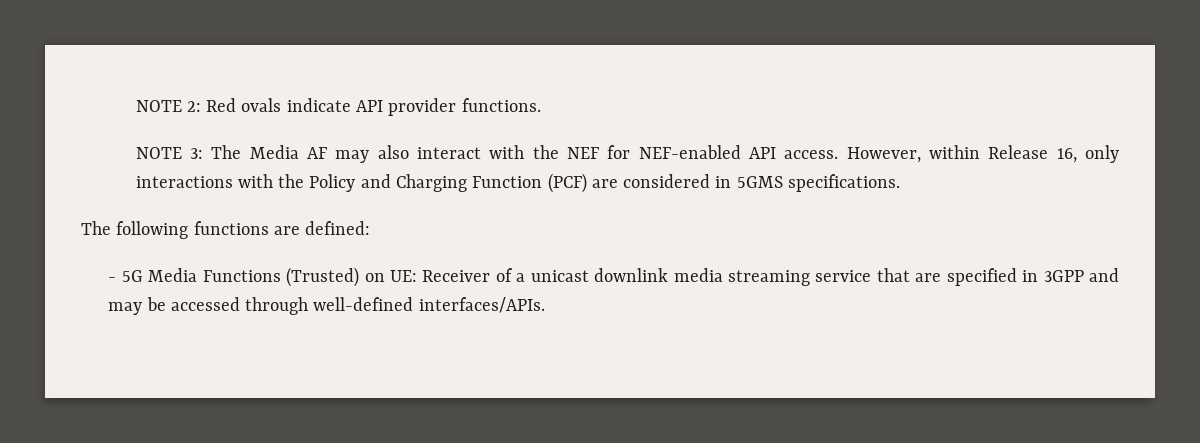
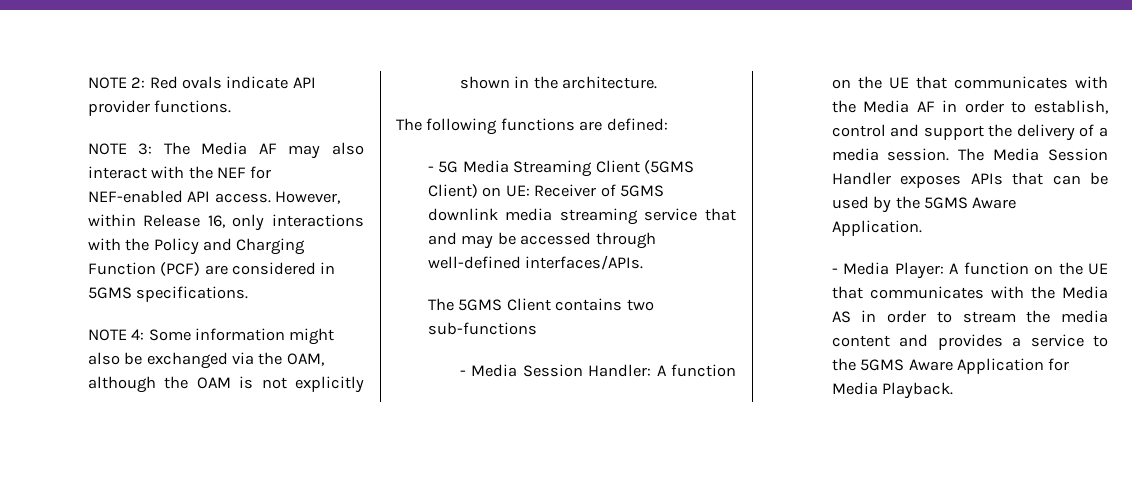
(900, 183) none -> [87,328,335,345] [87,352,324,369] [87,376,365,393] [459,76,657,89] // NOTE 4: Some information might also be exchanged via the OAM, although the OAM is not explicitly shown in the architecture.
[202,267,360,287] Functions (Trusted) -> [513,160,695,177] [427,184,478,198] Streaming Client (5GMS Client)
[516,270,589,282] a unicast -> [620,185,665,197] 5GMS
[915,268,1084,286] are specified in 3GPP -> (736, 214) none
(545, 305) none -> [427,298,654,311] [427,322,537,335] [459,364,736,377] [831,76,1108,89] [831,100,1108,114] [831,124,1108,141] [831,148,1108,161] [831,172,1108,188] [831,196,1017,213] [831,220,922,236] [831,262,1108,279] [831,286,1108,299] [831,310,1108,323] [831,334,1108,350] [831,358,1070,374] [831,382,954,399] // The 5GMS Client contains two sub-functions // - Media Session Handler: A function on the UE that communicates with the Media AF in order to establish, control and support the delivery of a media session. The Media Session Handler exposes APIs that can be used by the 5GMS Aware Application. // - Media Player: A function on the UE that communicates with the Media AS in order to stream the media content and provides a service to the 5GMS Aware Application for Media Playback.

